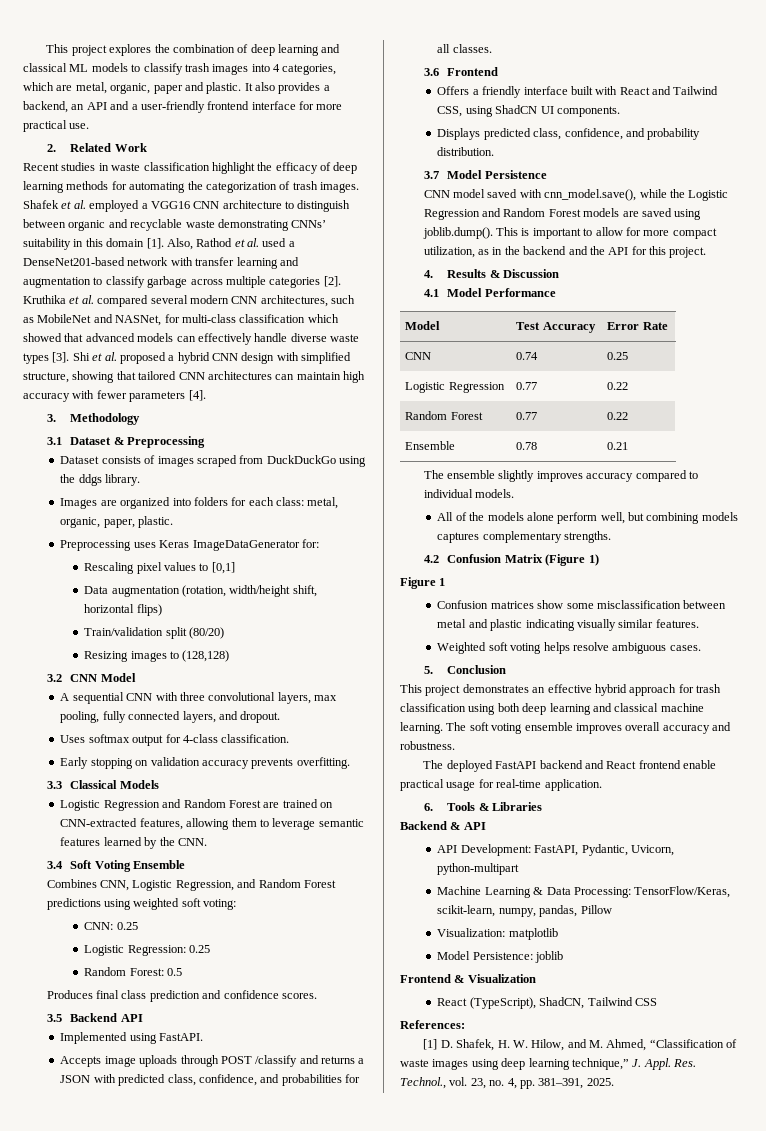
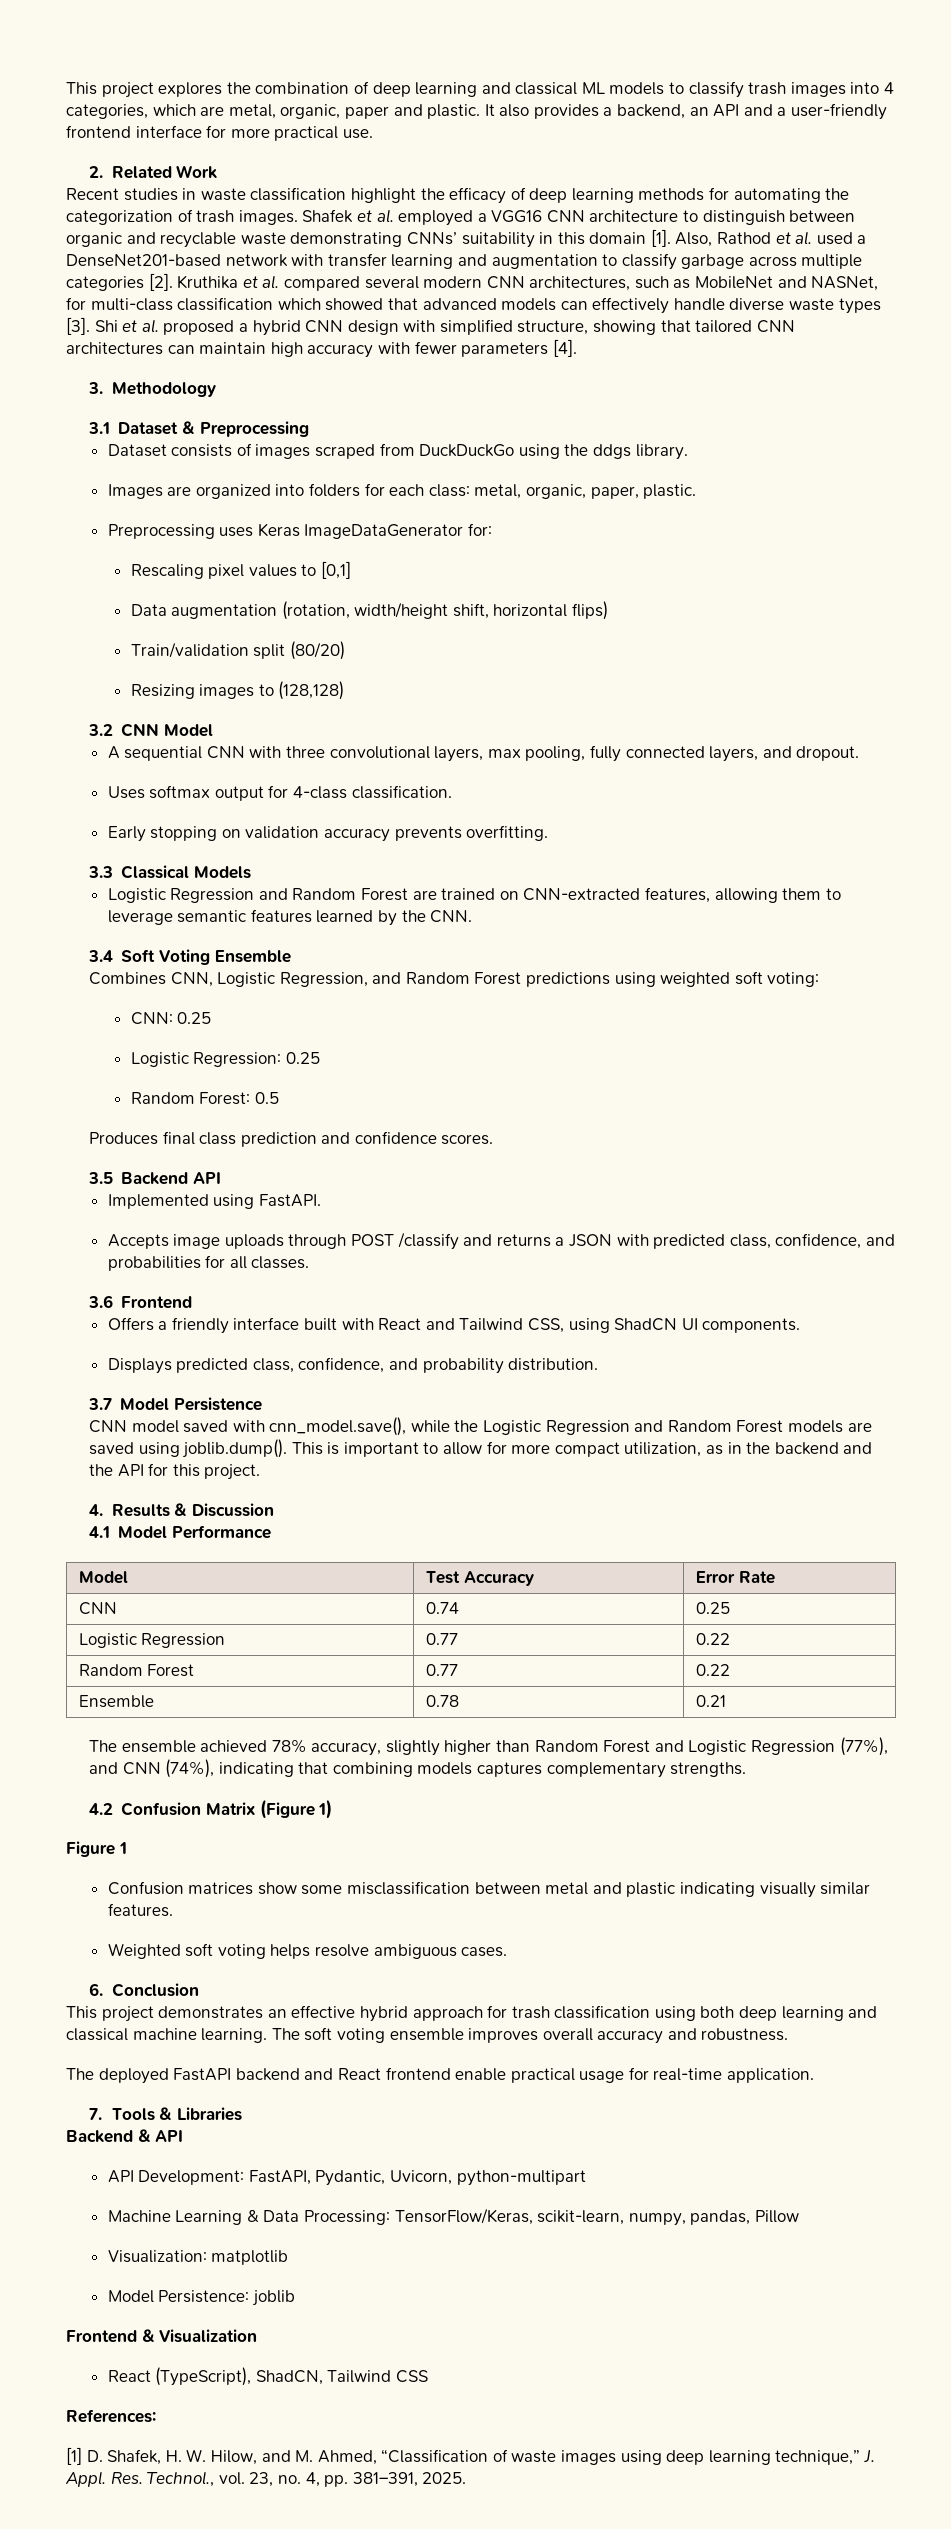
[498,470,698,482] [423,489,515,498] [437,512,645,524] slightly improves accuracy compared to individual models. // All of the models alone perform well, but -> [200,1737,888,1756] [88,1759,329,1778] achieved 78% accuracy, slightly higher than Random Forest and Logistic Regression (77%), and CNN (74%), indicating that
[423,666,433,674] 5. -> [88,1983,103,1996] 6.
[423,803,433,811] 6. -> [88,2108,102,2120] 7.

